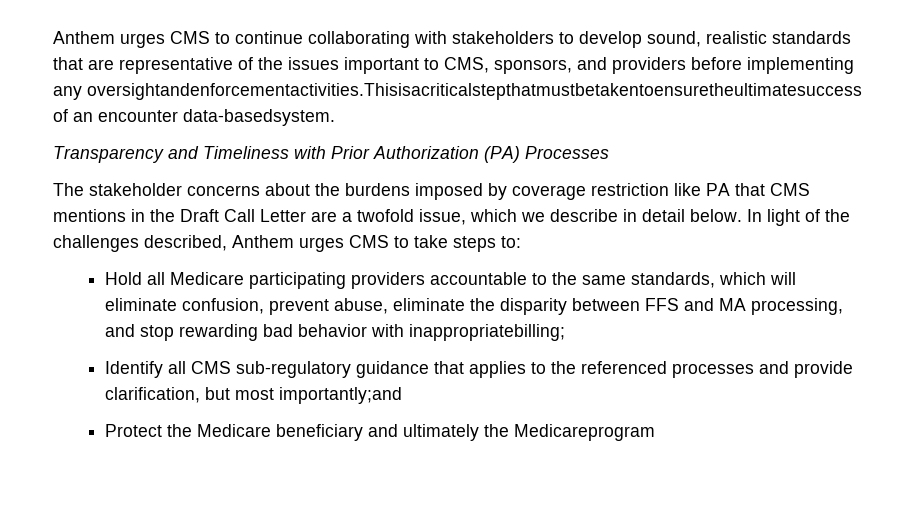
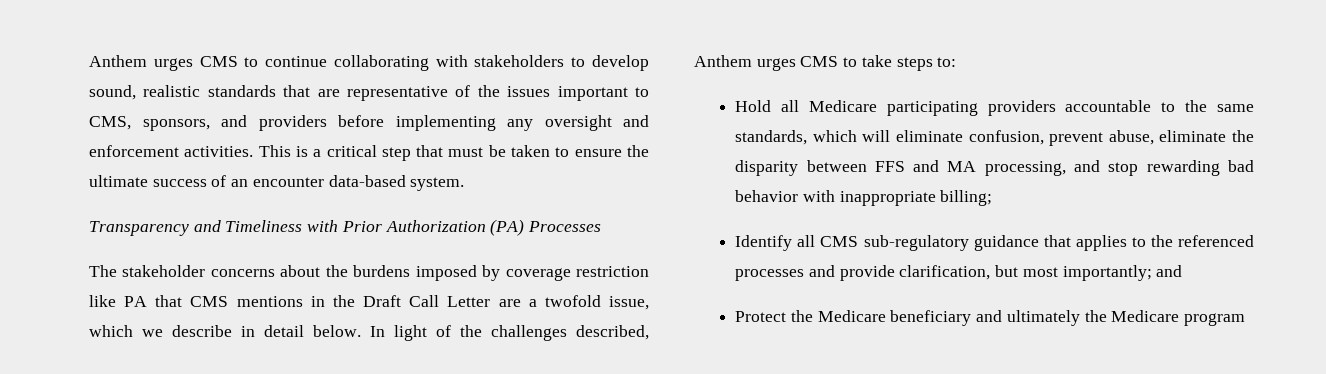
[87,83,862,100] oversightandenforcementactivities.Thisisacriticalstepthatmustbetakentoensuretheultimatesuccess -> [544,115,649,131] [89,145,650,161] [89,175,207,187] oversight and enforcement activities. This is a critical step that must be taken to ensure the ultimate success
[183,109,335,126] data-basedsystem. -> [328,175,465,191] data-based system.
[409,324,566,341] inappropriatebilling; -> [839,190,993,206] inappropriate billing;
[279,387,403,404] importantly;and -> [1062,265,1183,281] importantly; and
[514,424,656,441] Medicareprogram -> [1111,310,1246,326] Medicare program

